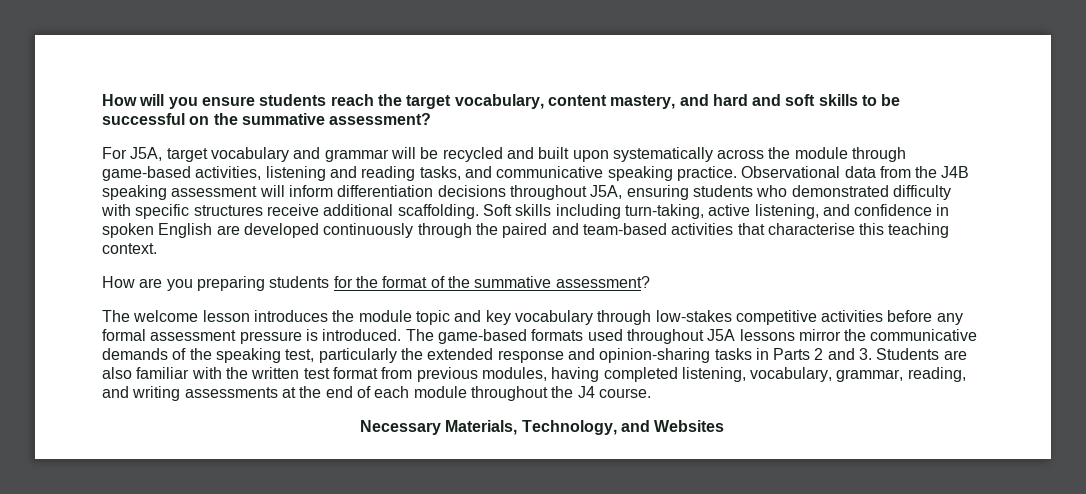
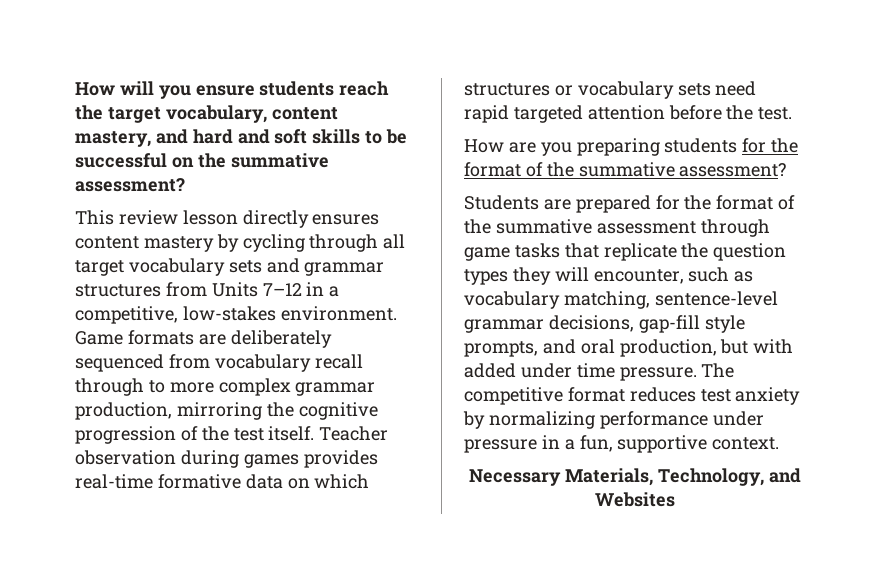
[102,147,163,161] For J5A, -> [75,210,380,228] [75,234,406,252] This review lesson directly ensures content mastery by cycling through all
(289, 154) none -> [228,260,262,273] sets
[390,147,907,162] [102,166,970,181] [102,185,951,200] [101,204,950,219] [102,223,950,238] [102,243,157,254] will be recycled and built upon systematically across the module through game-based activities, listening and reading tasks, and communicative speaking practice. Observational data from the J4B speaking assessment will inform differentiation decisions throughout J5A, ensuring students who demonstrated difficulty with specific structures receive additional scaffolding. Soft skills including turn-taking, active listening, and confidence in spoken English are developed continuously through the paired and team-based activities that characterise this teaching context. -> [75,282,340,297] [75,306,397,324] [75,330,332,348] [75,354,363,372] [75,378,376,396] [75,402,378,420] [75,426,389,444] [75,450,378,468] [75,474,370,489] [464,81,757,99] [464,105,793,123] structures from Units 7–12 in a competitive, low-stakes environment. Game formats are deliberately sequenced from vocabulary recall through to more complex grammar production, mirroring the cognitive progression of the test itself. Teacher observation during games provides real-time formative data on which structures or vocabulary sets need rapid targeted attention before the test.
[102,310,963,325] [102,329,978,344] [102,348,967,363] [102,367,966,382] [102,386,651,401] The welcome lesson introduces the module topic and key vocabulary through low-stakes competitive activities before any formal assessment pressure is introduced. The game-based formats used throughout J5A lessons mirror the communicative demands of the speaking test, particularly the extended response and opinion-sharing tasks in Parts 2 and 3. Students are also familiar with the written test format from previous modules, having completed listening, vocabulary, grammar, reading, and writing assessments at the end of each module throughout the J4 course. -> [464,195,796,213] [464,219,770,237] [464,243,787,261] [464,267,754,285] [464,291,778,309] [464,315,745,333] [464,339,794,357] [464,363,735,381] [464,387,801,405] [463,411,764,429] [464,435,780,453] Students are prepared for the format of the summative assessment through game tasks that replicate the question types they will encounter, such as vocabulary matching, sentence-level grammar decisions, gap-fill style prompts, and oral production, but with added under time pressure. The competitive format reduces test anxiety by normalizing performance under pressure in a fun, supportive context.

